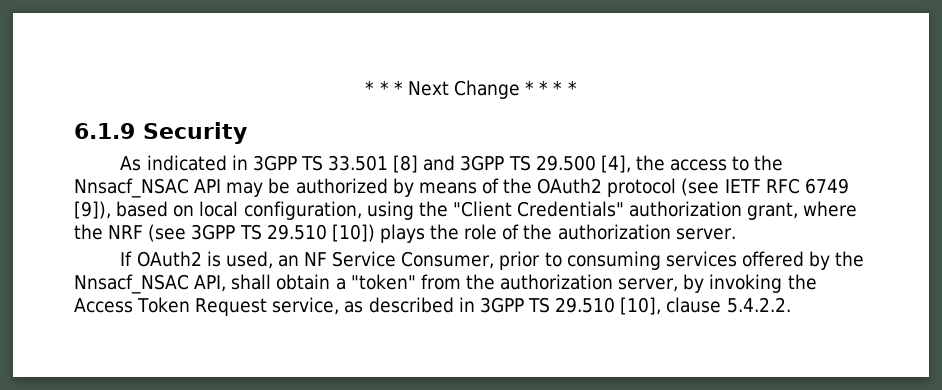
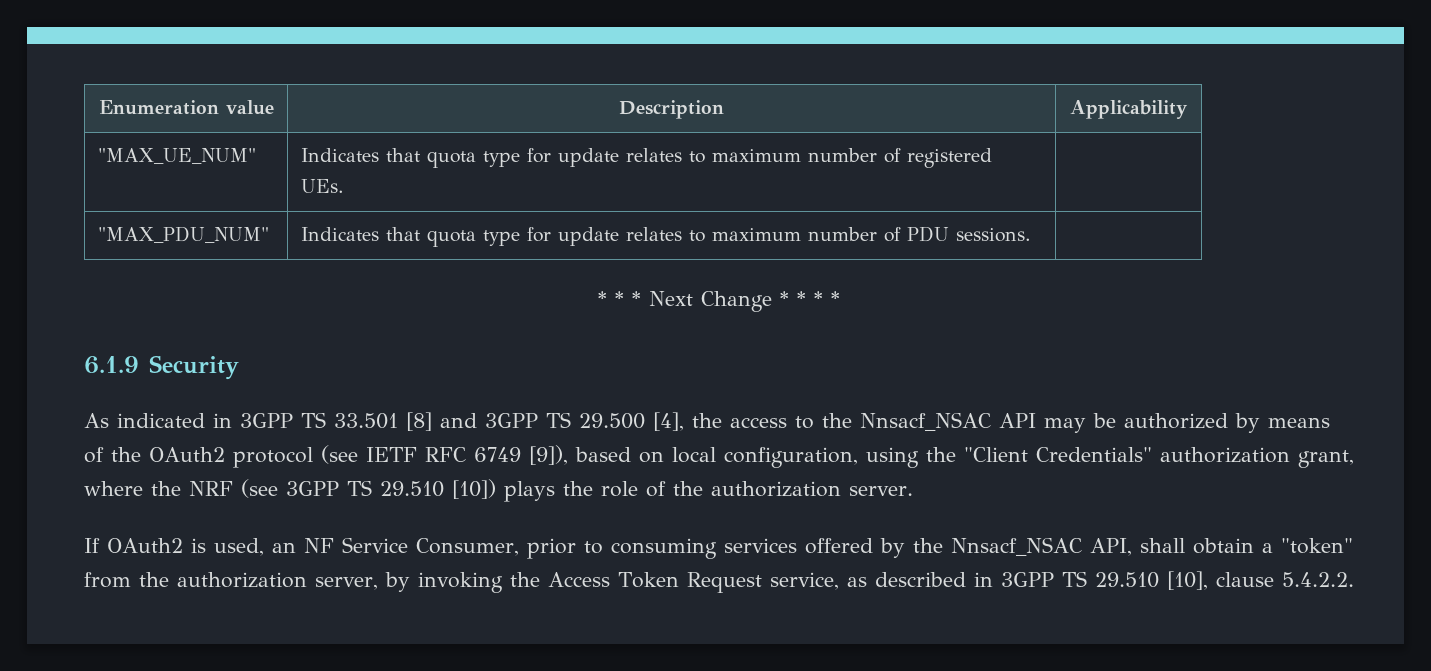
(365, 87) none -> [98,100,274,115] [619,100,724,119] [1070,100,1188,119] [98,148,257,164] [301,148,993,168] [301,179,345,193] [98,226,270,243] [301,226,1032,247] Enumeration value | Description | Applicability // "MAX_UE_NUM" | Indicates that quota type for update relates to maximum number of registered UEs. | // "MAX_PDU_NUM" | Indicates that quota type for update relates to maximum number of PDU sessions. | //

